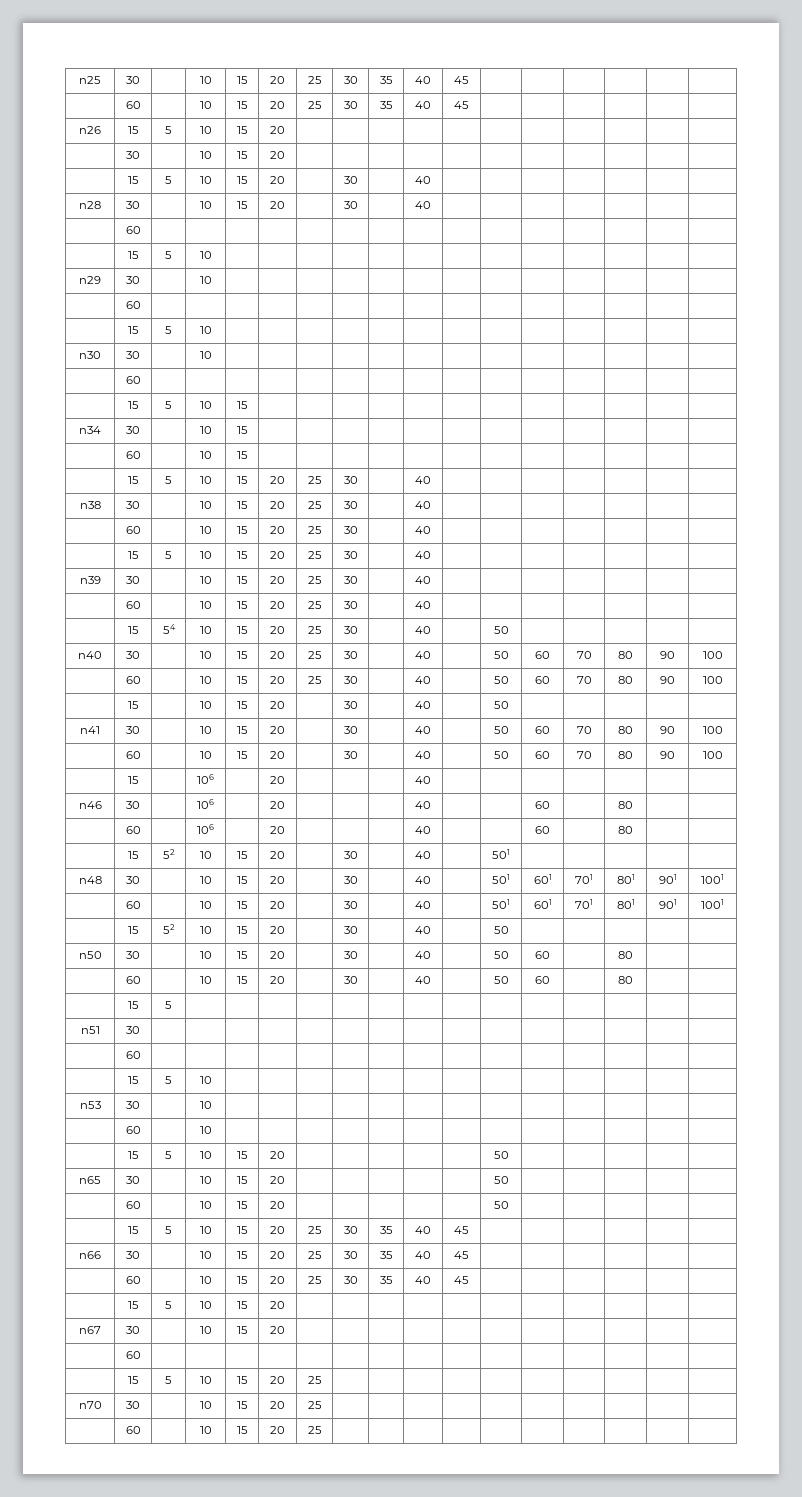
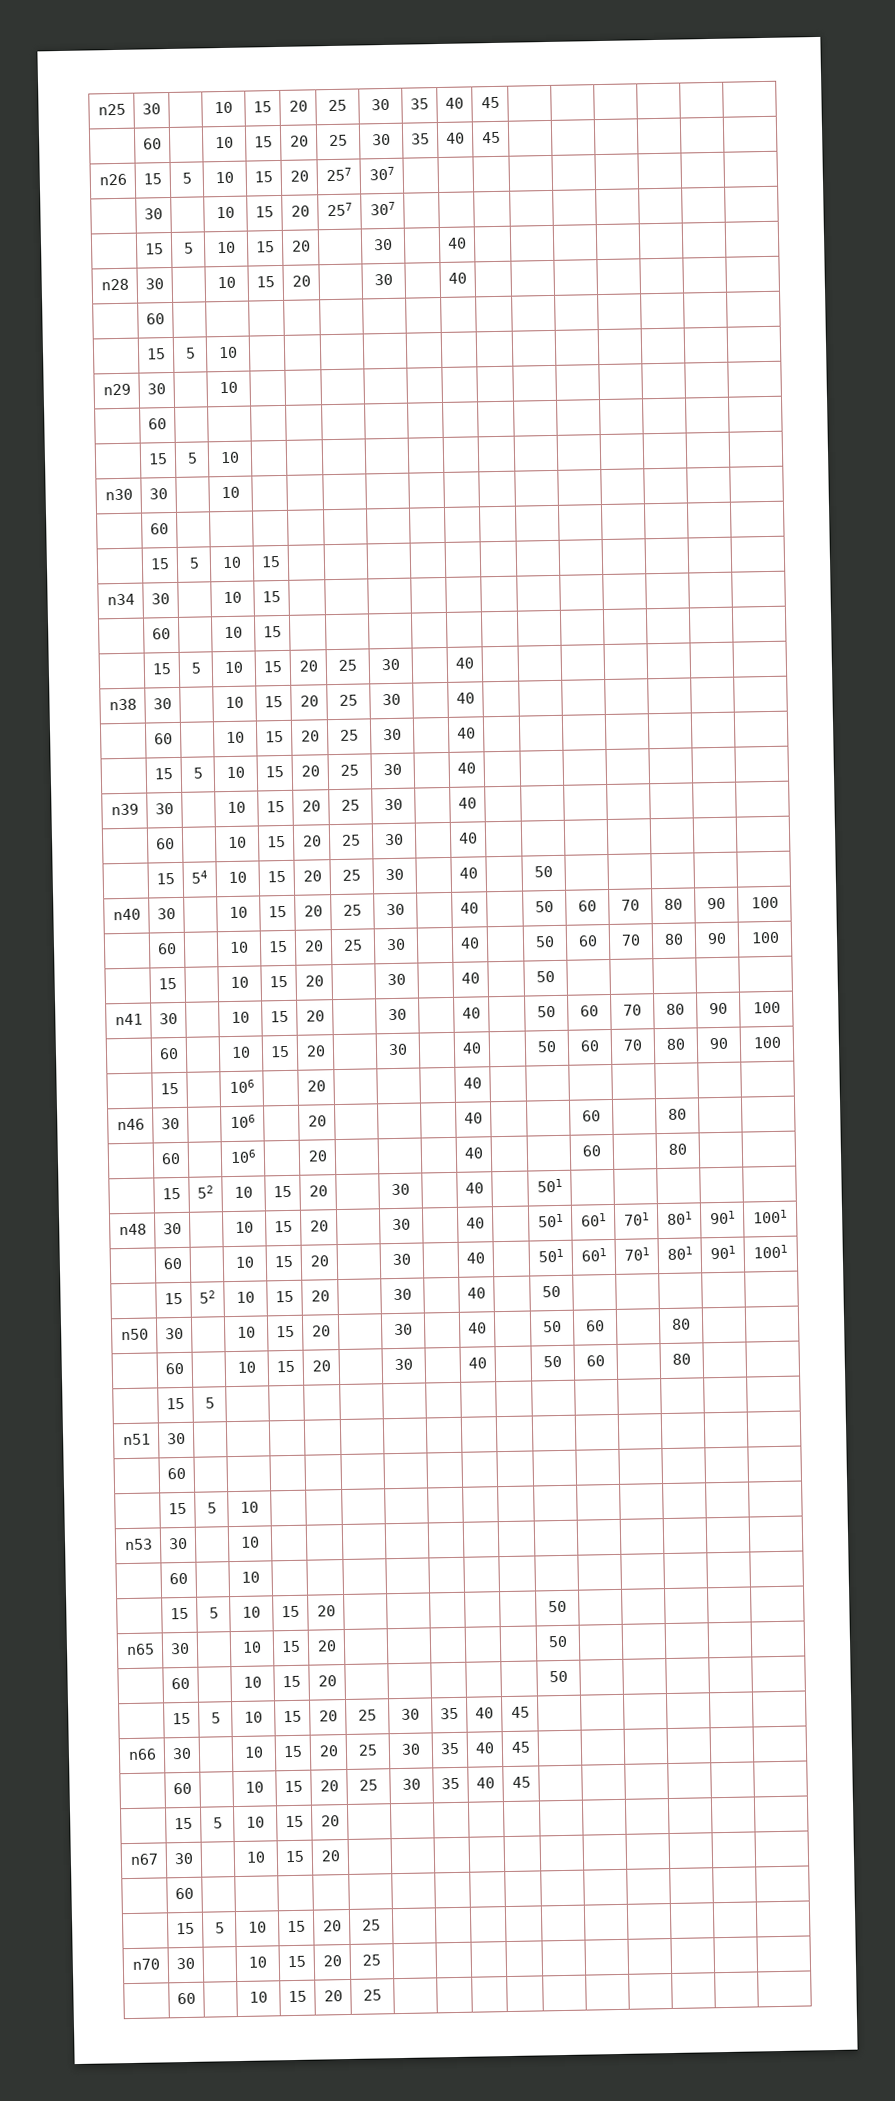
[126,151,140,159] [199,151,212,159] [236,151,248,159] [270,151,285,159] | | | | | | | | | | // | 30 | | 10 | 15 | 20 | | -> [325,167,352,182] [368,166,395,181] [144,208,163,220] [216,206,235,219] [255,206,274,218] [290,205,310,217] [326,202,353,217] [369,201,396,216] 257 | 307 | | | | | | | | | // | 30 | | 10 | 15 | 20 | 257 | 307

